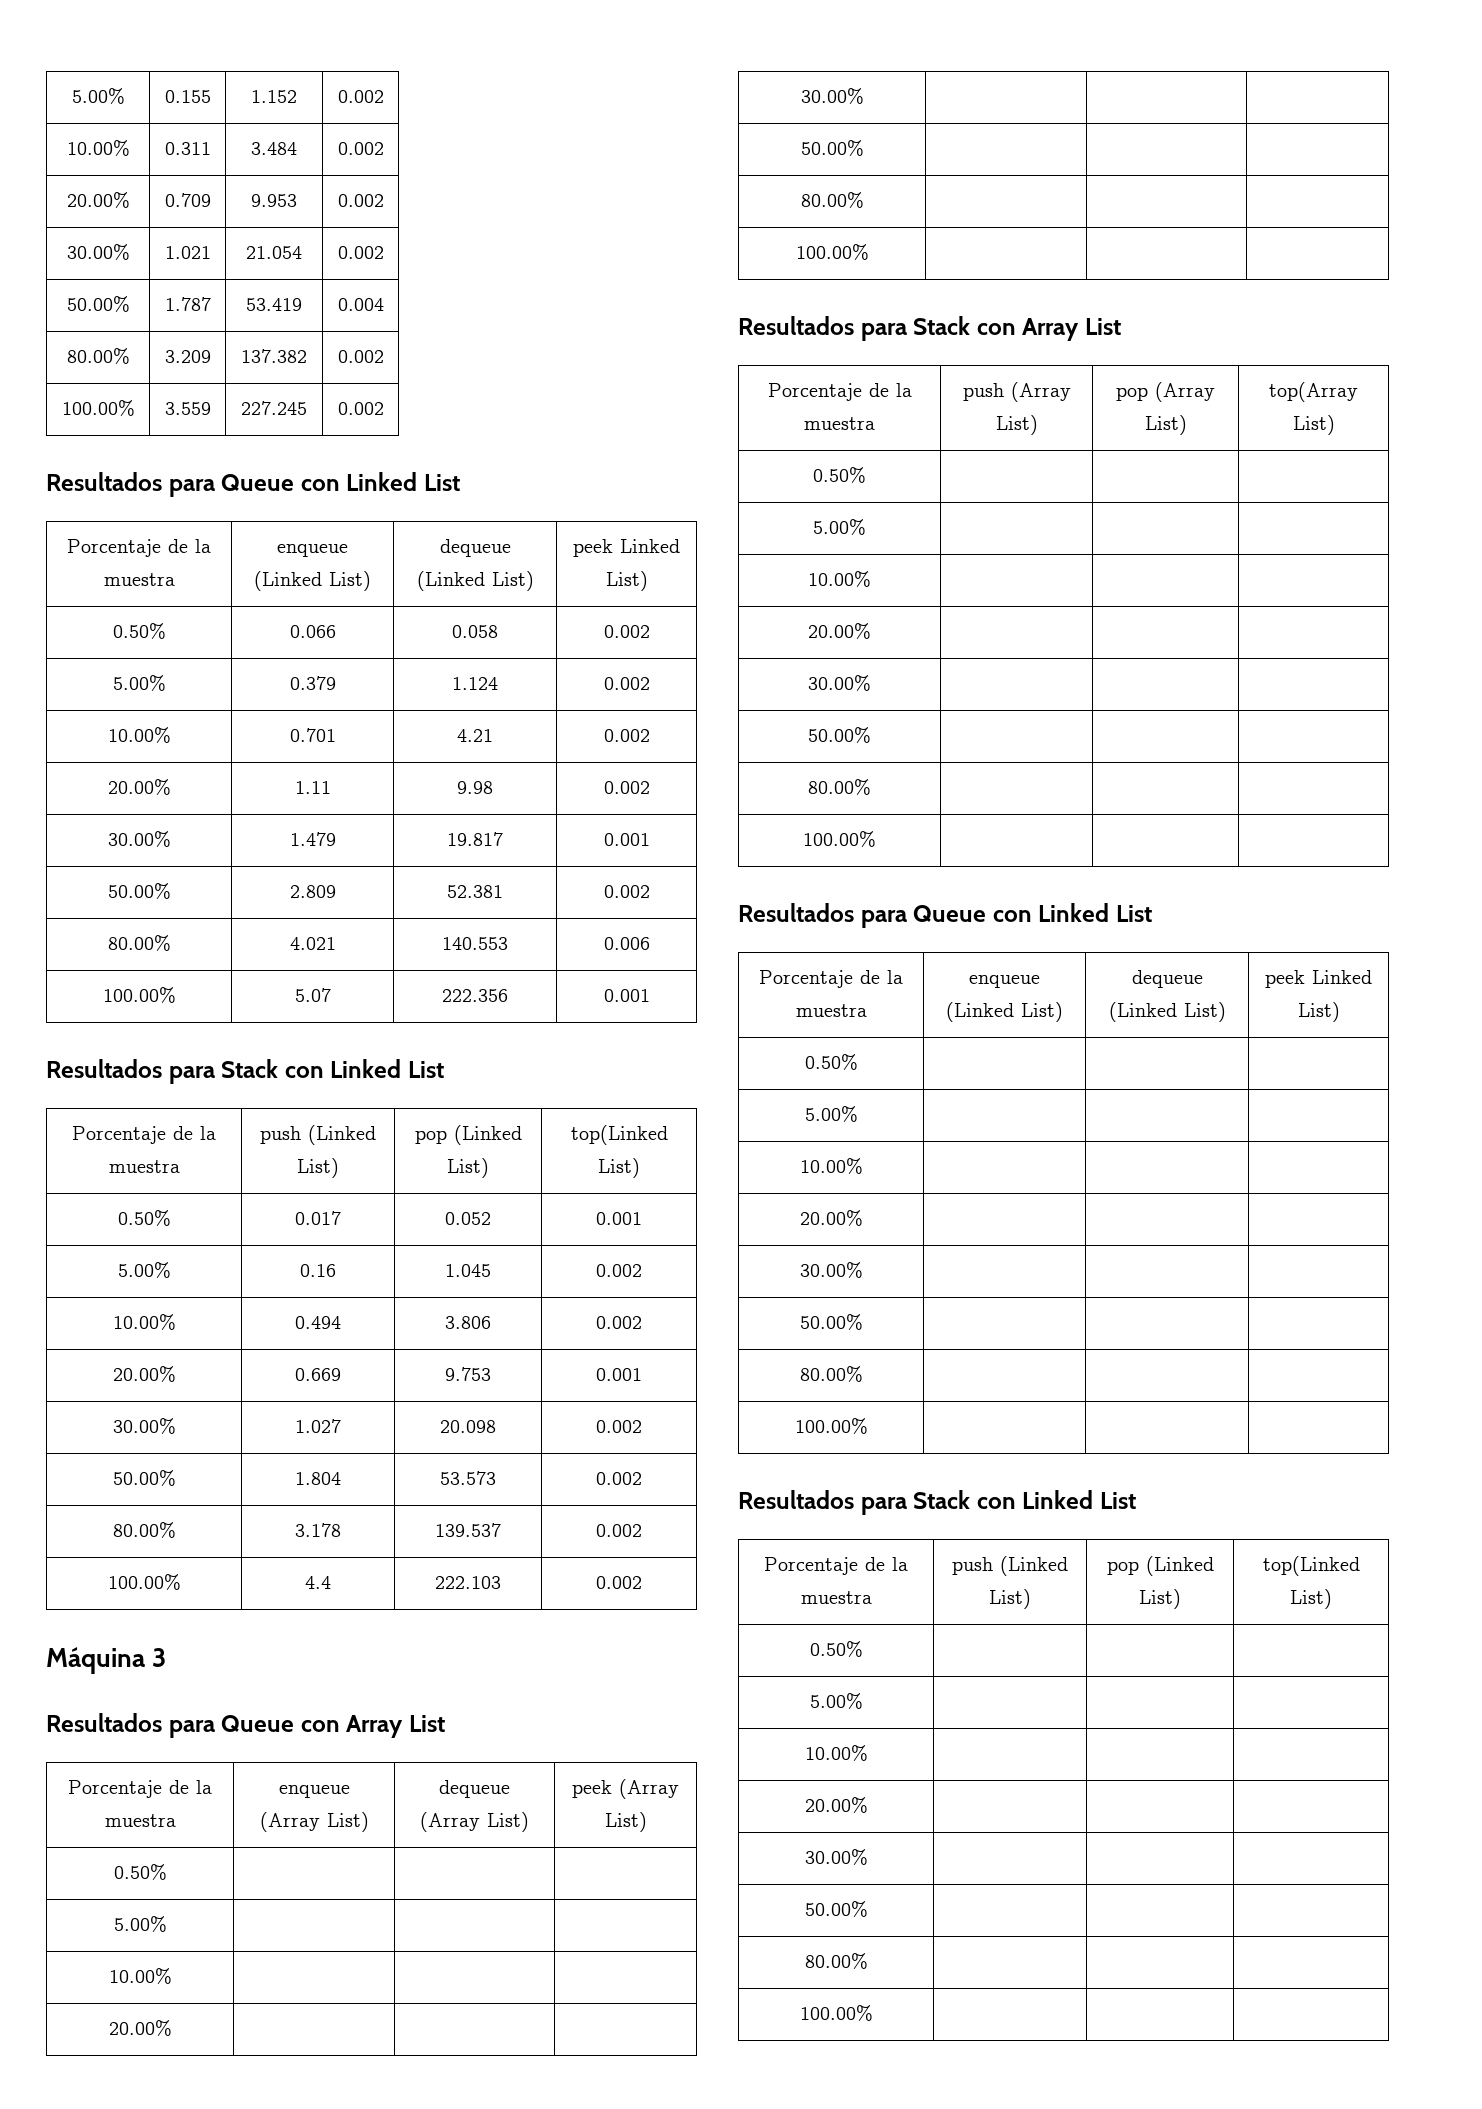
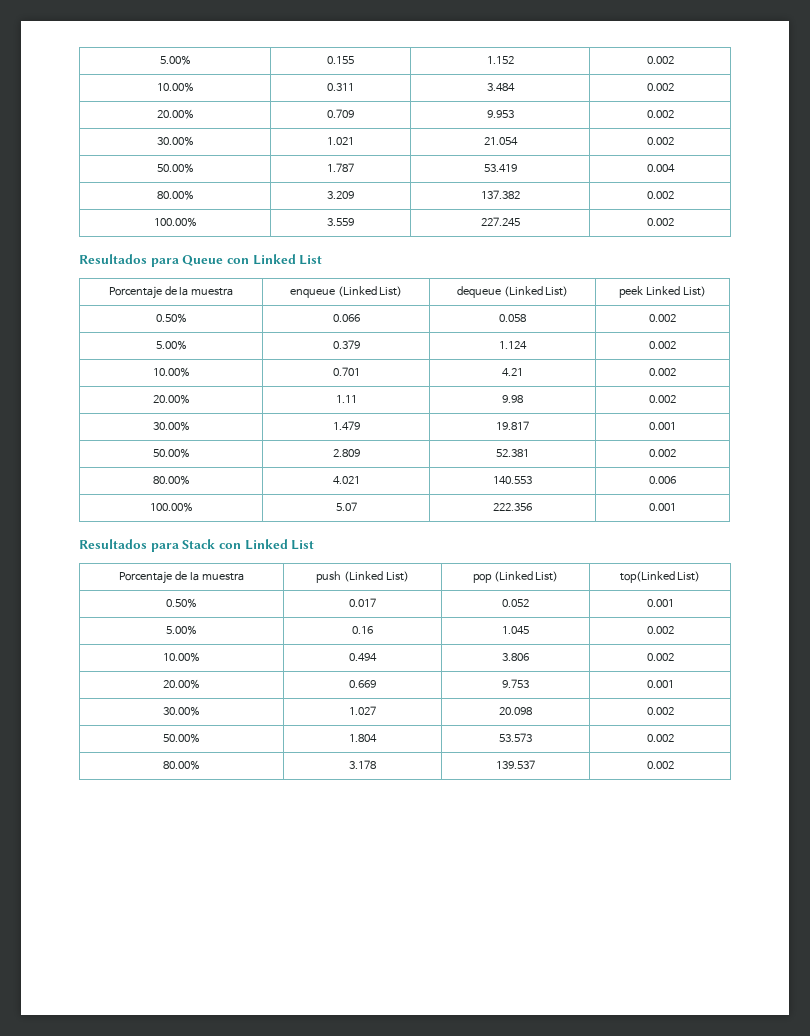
[107,1574,181,1590] [305,1576,331,1589] [435,1576,501,1589] [596,1576,642,1589] [46,1647,167,1674] [46,1713,446,1738] [68,1780,212,1798] [104,1814,176,1827] [278,1785,350,1798] [259,1812,369,1832] [439,1780,510,1798] [420,1812,529,1832] [572,1779,679,1799] [604,1812,647,1832] [113,1864,167,1880] [113,1916,167,1932] [108,1968,172,1984] [108,2020,172,2036] [800,88,864,104] [800,140,864,156] [800,192,864,208] [795,244,869,260] [738,316,1122,341] [767,383,912,401] [804,417,875,430] [962,382,1071,402] [995,415,1038,435] [1116,382,1215,402] [1144,415,1187,435] [1269,382,1358,402] [1292,415,1335,435] [813,467,866,483] [813,519,866,535] [808,571,871,587] [808,623,871,639] [808,675,871,691] [808,727,871,743] [808,779,871,795] [803,831,876,847] [738,903,1153,928] [759,970,903,988] [795,1004,867,1017] [969,975,1040,988] [946,1002,1063,1022] [1131,970,1203,988] [1108,1002,1226,1022] [1265,970,1372,988] [1297,1002,1340,1022] [804,1054,858,1070] [804,1106,858,1122] [799,1158,863,1174] [799,1210,863,1226] [799,1262,863,1278] [799,1314,863,1330] [799,1366,863,1382] [794,1418,868,1434] [738,1490,1137,1515] [764,1557,908,1575] [800,1591,872,1604] [952,1556,1068,1576] [989,1589,1031,1609] [1106,1556,1214,1576] [1139,1589,1181,1609] [1262,1556,1360,1576] [1290,1589,1332,1609] [809,1641,863,1657] [809,1693,863,1709] [804,1745,868,1761] [804,1797,868,1813] [804,1849,868,1865] [804,1901,868,1917] [804,1953,868,1969] [799,2005,873,2021] // 100.00% | 4.4 | 222.103 | 0.002 // Máquina 3 // Resultados para Queue con Array List // Porcentaje de la muestra | enqueue (Array List) | dequeue (Array List) | peek (Array List) // 0.50% | | | // 5.00% | | | // 10.00% | | | // 20.00% | | | // 30.00% | | | // 50.00% | | | // 80.00% | | | // 100.00% | | | // Resultados para Stack con Array List // Porcentaje de la muestra | push (Array List) | pop (Array List) | top(Array List) // 0.50% | | | // 5.00% | | | // 10.00% | | | // 20.00% | | | // 30.00% | | | // 50.00% | | | // 80.00% | | | // 100.00% | | | // Resultados para Queue con Linked List // Porcentaje de la muestra | enqueue (Linked List) | dequeue (Linked List) | peek Linked List) // 0.50% | | | // 5.00% | | | // 10.00% | | | // 20.00% | | | // 30.00% | | | // 50.00% | | | // 80.00% | | | // 100.00% | | | // Resultados para Stack con Linked List // Porcentaje de la muestra | push (Linked List) | pop (Linked List) | top(Linked List) // 0.50% | | | // 5.00% | | | // 10.00% | | | // 20.00% | | | // 30.00% | | | // 50.00% | | | // 80.00% | | | // 100.00% | | | -> (674, 765) none

